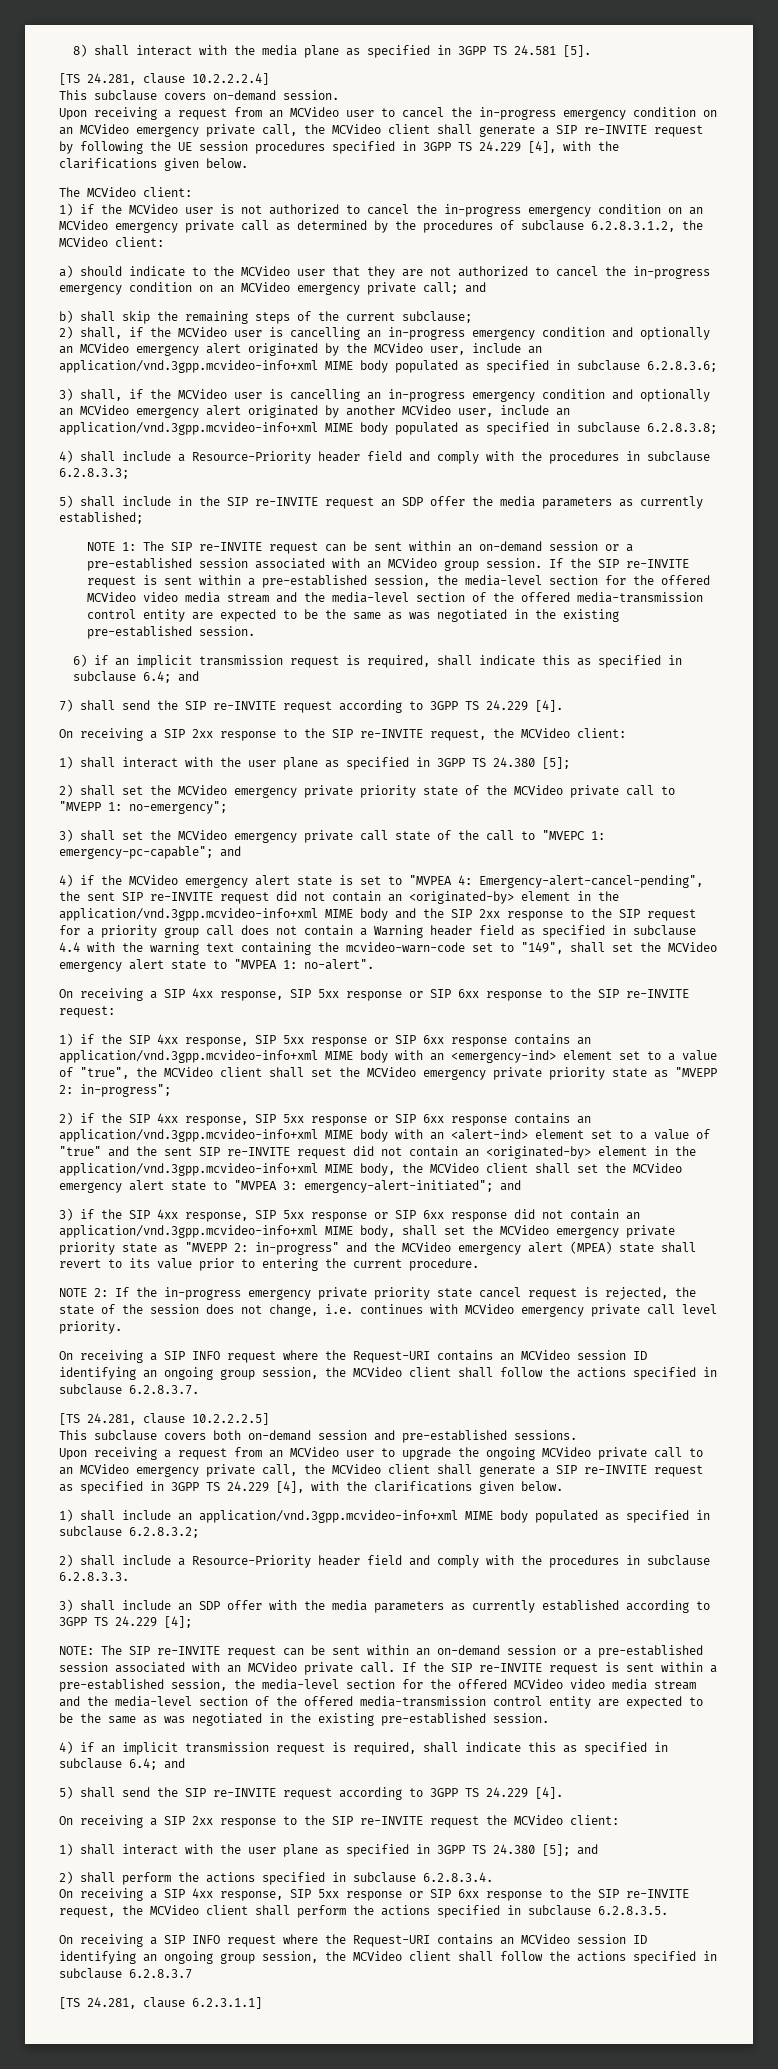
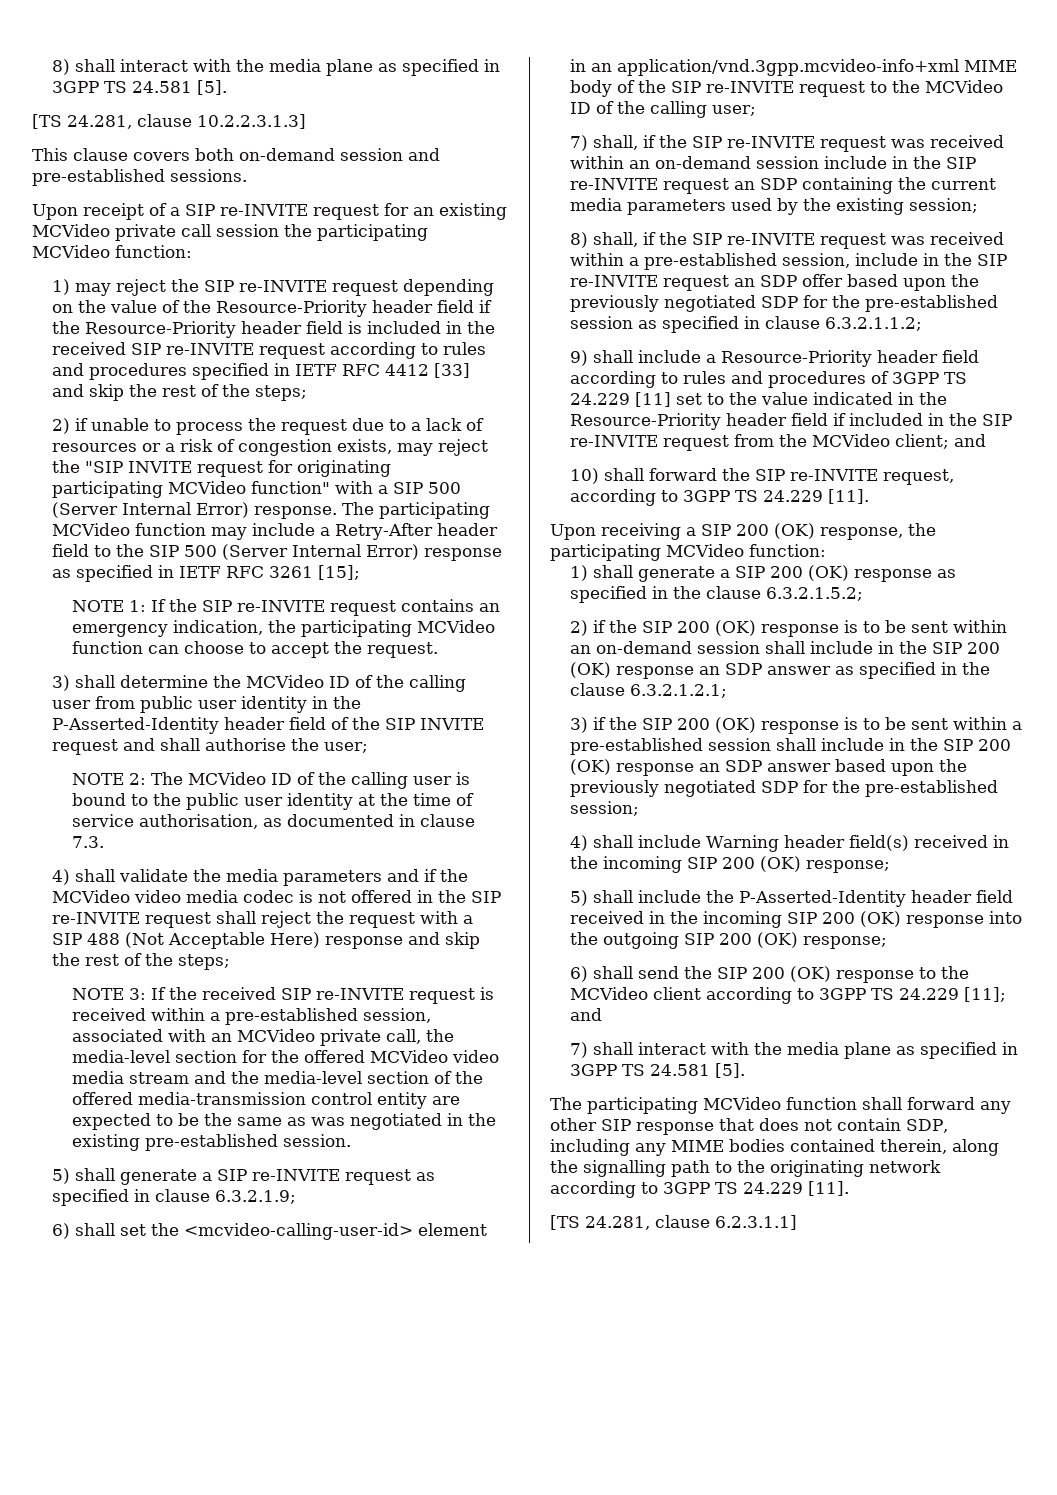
[192,73,269,85] [59,90,339,101] [59,107,717,120] [59,124,703,137] [59,141,619,154] [59,158,248,171] [59,187,192,197] [59,203,703,217] [59,220,703,233] [59,237,164,247] [59,265,710,279] [59,282,486,295] [59,310,472,324] [59,326,710,340] [59,343,542,356] [59,360,717,373] [59,388,710,402] [59,405,570,418] [59,422,717,435] [59,450,710,464] [59,468,129,479] [59,495,703,509] [59,512,143,524] [86,541,633,554] [86,558,689,571] [86,575,430,588] 10.2.2.2.4] // This subclause covers on-demand session. // Upon receiving a request from an MCVideo user to cancel the in-progress emergency condition on an MCVideo emergency private call, the MCVideo client shall generate a SIP re-INVITE request by following the UE session procedures specified in 3GPP TS 24.229 [4], with the clarifications given below. // The MCVideo client: // 1) if the MCVideo user is not authorized to cancel the in-progress emergency condition on an MCVideo emergency private call as determined by the procedures of subclause 6.2.8.3.1.2, the MCVideo client: // a) should indicate to the MCVideo user that they are not authorized to cancel the in-progress emergency condition on an MCVideo emergency private call; and // b) shall skip the remaining steps of the current subclause; // 2) shall, if the MCVideo user is cancelling an in-progress emergency condition and optionally an MCVideo emergency alert originated by the MCVideo user, include an application/vnd.3gpp.mcvideo-info+xml MIME body populated as specified in subclause 6.2.8.3.6; // 3) shall, if the MCVideo user is cancelling an in-progress emergency condition and optionally an MCVideo emergency alert originated by another MCVideo user, include an application/vnd.3gpp.mcvideo-info+xml MIME body populated as specified in subclause 6.2.8.3.8; // 4) shall include a Resource-Priority header field and comply with the procedures in subclause 6.2.8.3.3; // 5) shall include in the SIP re-INVITE request an SDP offer the media parameters as currently established; // NOTE 1: The SIP re-INVITE request can be sent within an on-demand session or a pre-established session associated with an MCVideo group session. If the SIP re-INVITE request is sent within a pre-established session, -> [197,114,306,129] [32,148,440,161] [32,169,247,186] [32,203,507,220] [32,224,428,241] [32,245,192,258] [52,279,495,296] [52,300,493,317] [52,321,496,338] [52,342,487,359] [52,363,471,380] [52,384,308,401] [52,418,485,435] [52,439,489,456] [52,460,392,477] [52,481,462,498] [52,502,491,519] [52,523,499,540] [52,544,503,561] [52,565,361,582] [72,599,501,616] [72,620,496,637] [72,641,439,658] [52,675,467,692] [52,696,362,713] [52,717,485,734] [52,738,369,755] [72,772,471,789] [72,793,475,810] [72,814,476,829] [72,836,105,848] [52,869,469,886] [52,890,502,903] [52,911,474,928] [52,932,481,949] [52,953,231,970] [72,987,495,1004] [72,1008,432,1025] [72,1029,422,1046] 10.2.2.3.1.3] // This clause covers both on-demand session and pre-established sessions. // Upon receipt of a SIP re-INVITE request for an existing MCVideo private call session the participating MCVideo function: // 1) may reject the SIP re-INVITE request depending on the value of the Resource-Priority header field if the Resource-Priority header field is included in the received SIP re-INVITE request according to rules and procedures specified in IETF RFC 4412 [33] and skip the rest of the steps; // 2) if unable to process the request due to a lack of resources or a risk of congestion exists, may reject the "SIP INVITE request for originating participating MCVideo function" with a SIP 500 (Server Internal Error) response. The participating MCVideo function may include a Retry-After header field to the SIP 500 (Server Internal Error) response as specified in IETF RFC 3261 [15]; // NOTE 1: If the SIP re-INVITE request contains an emergency indication, the participating MCVideo function can choose to accept the request. // 3) shall determine the MCVideo ID of the calling user from public user identity in the P-Asserted-Identity header field of the SIP INVITE request and shall authorise the user; // NOTE 2: The MCVideo ID of the calling user is bound to the public user identity at the time of service authorisation, as documented in clause 7.3. // 4) shall validate the media parameters and if the MCVideo video media codec is not offered in the SIP re-INVITE request shall reject the request with a SIP 488 (Not Acceptable Here) response and skip the rest of the steps; // NOTE 3: If the received SIP re-INVITE request is received within a pre-established session, associated with an MCVideo private call,
[72,654,682,668] [72,671,199,683] [59,699,563,713] [59,728,626,741] [59,756,570,770] [59,784,675,798] [59,801,227,814] [59,829,605,843] [59,846,241,859] [59,874,703,888] [59,891,619,904] [59,908,696,921] [59,925,696,938] [59,942,717,955] [59,959,374,972] [59,988,689,1001] [59,1006,115,1018] [59,1033,591,1047] [59,1050,717,1063] [59,1067,717,1080] [59,1084,171,1097] [59,1112,591,1126] [59,1129,710,1142] [59,1146,696,1159] [59,1163,682,1176] [59,1180,521,1193] [59,1208,640,1222] [59,1225,675,1238] [59,1241,696,1255] [59,1258,479,1271] [59,1287,696,1300] [59,1304,717,1317] [59,1321,122,1334] [59,1350,647,1363] [59,1367,717,1380] [59,1384,199,1395] [59,1413,269,1425] [59,1430,577,1443] [59,1447,703,1460] [59,1464,430,1477] 6) if an implicit transmission request is required, shall indicate this as specified in subclause 6.4; and // 7) shall send the SIP re-INVITE request according to 3GPP TS 24.229 [4]. // On receiving a SIP 2xx response to the SIP re-INVITE request, the MCVideo client: // 1) shall interact with the user plane as specified in 3GPP TS 24.380 [5]; // 2) shall set the MCVideo emergency private priority state of the MCVideo private call to "MVEPP 1: no-emergency"; // 3) shall set the MCVideo emergency private call state of the call to "MVEPC 1: emergency-pc-capable"; and // 4) if the MCVideo emergency alert state is set to "MVPEA 4: Emergency-alert-cancel-pending", the sent SIP re-INVITE request did not contain an <originated-by> element in the application/vnd.3gpp.mcvideo-info+xml MIME body and the SIP 2xx response to the SIP request for a priority group call does not contain a Warning header field as specified in subclause 4.4 with the warning text containing the mcvideo-warn-code set to "149", shall set the MCVideo emergency alert state to "MVPEA 1: no-alert". // On receiving a SIP 4xx response, SIP 5xx response or SIP 6xx response to the SIP re-INVITE request: // 1) if the SIP 4xx response, SIP 5xx response or SIP 6xx response contains an application/vnd.3gpp.mcvideo-info+xml MIME body with an <emergency-ind> element set to a value of "true", the MCVideo client shall set the MCVideo emergency private priority state as "MVEPP 2: in-progress"; // 2) if the SIP 4xx response, SIP 5xx response or SIP 6xx response contains an application/vnd.3gpp.mcvideo-info+xml MIME body with an <alert-ind> element set to a value of "true" and the sent SIP re-INVITE request did not contain an <originated-by> element in the application/vnd.3gpp.mcvideo-info+xml MIME body, the MCVideo client shall set the MCVideo emergency alert state to "MVPEA 3: emergency-alert-initiated"; and // 3) if the SIP 4xx response, SIP 5xx response or SIP 6xx response did not contain an application/vnd.3gpp.mcvideo-info+xml MIME body, shall set the MCVideo emergency private priority state as "MVEPP 2: in-progress" and the MCVideo emergency alert (MPEA) state shall revert to its value prior to entering the current procedure. // NOTE 2: If the in-progress emergency private priority state cancel request is rejected, the state of the session does not change, i.e. continues with MCVideo emergency private call level priority. // On receiving a SIP INFO request where the Request-URI contains an MCVideo session ID identifying an ongoing group session, the MCVideo client shall follow the actions specified in subclause 6.2.8.3.7. // [TS 24.281, clause 10.2.2.2.5] // This subclause covers both on-demand session and pre-established sessions. // Upon receiving a request from an MCVideo user to upgrade the ongoing MCVideo private call to an MCVideo emergency private call, the MCVideo client -> [52,1168,71,1184] 5)
[171,1481,563,1494] [59,1509,710,1523] [59,1526,199,1538] [59,1554,710,1568] [59,1572,129,1581] [59,1599,710,1613] [59,1616,192,1628] [59,1645,703,1658] [59,1662,717,1675] [59,1679,696,1692] [59,1696,703,1709] [59,1713,549,1726] [59,1741,668,1755] [59,1758,185,1770] [59,1786,563,1800] [59,1815,619,1828] [59,1843,598,1857] [59,1871,493,1885] [59,1888,689,1901] [59,1905,668,1918] [59,1934,647,1947] [59,1951,717,1964] [59,1968,192,1979] 3GPP TS 24.229 [4], with the clarifications given below. // 1) shall include an application/vnd.3gpp.mcvideo-info+xml MIME body populated as specified in subclause 6.2.8.3.2; // 2) shall include a Resource-Priority header field and comply with the procedures in subclause 6.2.8.3.3. // 3) shall include an SDP offer with the media parameters as currently established according to 3GPP TS 24.229 [4]; // NOTE: The SIP re-INVITE request can be sent within an on-demand session or a pre-established session associated with an MCVideo private call. If the SIP re-INVITE request is sent within a pre-established session, the media-level section for the offered MCVideo video media stream and the media-level section of the offered media-transmission control entity are expected to be the same as was negotiated in the existing pre-established session. // 4) if an implicit transmission request is required, shall indicate this as specified in subclause 6.4; and // 5) shall send the SIP re-INVITE request according to 3GPP TS 24.229 [4]. // On receiving a SIP 2xx response to the SIP re-INVITE request the MCVideo client: // 1) shall interact with the user plane as specified in 3GPP TS 24.380 [5]; and // 2) shall perform the actions specified in subclause 6.2.8.3.4. // On receiving a SIP 4xx response, SIP 5xx response or SIP 6xx response to the SIP re-INVITE request, the MCVideo client shall perform the actions specified in subclause 6.2.8.3.5. // On receiving a SIP INFO request where the Request-URI contains an MCVideo session ID identifying an ongoing group session, the MCVideo client shall follow the actions specified in subclause 6.2.8.3.7 -> [155,1189,297,1204] [52,1223,488,1240] [570,59,1018,76] [570,80,1004,97] [570,101,757,118] [570,135,1005,152] [570,156,977,169] [570,177,997,194] [570,198,979,215] [570,232,1005,249] [570,253,1008,270] [570,274,980,291] [570,295,999,312] [570,316,923,333] [570,350,980,367] [570,371,968,388] [570,392,948,407] [570,413,1013,430] [570,434,987,451] [570,468,955,485] [570,489,870,506] [550,523,936,540] [550,544,826,561] [570,565,957,582] [570,586,864,603] [570,620,1008,637] [570,641,1001,654] [570,662,991,679] [570,683,728,698] [570,717,1023,734] [570,738,1012,755] [570,759,968,776] [570,780,999,797] [570,801,640,816] [570,835,1010,852] [570,856,891,873] [570,890,1014,907] [570,911,1023,928] [570,932,888,949] [570,966,970,983] [570,987,1007,1004] [570,1008,603,1021] [570,1042,1019,1059] [570,1063,746,1078] [550,1097,1011,1114] [550,1118,948,1135] [550,1139,999,1156] [550,1160,941,1177] [550,1181,849,1198] clause 6.3.2.1.9; // 6) shall set the <mcvideo-calling-user-id> element in an application/vnd.3gpp.mcvideo-info+xml MIME body of the SIP re-INVITE request to the MCVideo ID of the calling user; // 7) shall, if the SIP re-INVITE request was received within an on-demand session include in the SIP re-INVITE request an SDP containing the current media parameters used by the existing session; // 8) shall, if the SIP re-INVITE request was received within a pre-established session, include in the SIP re-INVITE request an SDP offer based upon the previously negotiated SDP for the pre-established session as specified in clause 6.3.2.1.1.2; // 9) shall include a Resource-Priority header field according to rules and procedures of 3GPP TS 24.229 [11] set to the value indicated in the Resource-Priority header field if included in the SIP re-INVITE request from the MCVideo client; and // 10) shall forward the SIP re-INVITE request, according to 3GPP TS 24.229 [11]. // Upon receiving a SIP 200 (OK) response, the participating MCVideo function: // 1) shall generate a SIP 200 (OK) response as specified in the clause 6.3.2.1.5.2; // 2) if the SIP 200 (OK) response is to be sent within an on-demand session shall include in the SIP 200 (OK) response an SDP answer as specified in the clause 6.3.2.1.2.1; // 3) if the SIP 200 (OK) response is to be sent within a pre-established session shall include in the SIP 200 (OK) response an SDP answer based upon the previously negotiated SDP for the pre-established session; // 4) shall include Warning header field(s) received in the incoming SIP 200 (OK) response; // 5) shall include the P-Asserted-Identity header field received in the incoming SIP 200 (OK) response into the outgoing SIP 200 (OK) response; // 6) shall send the SIP 200 (OK) response to the MCVideo client according to 3GPP TS 24.229 [11]; and // 7) shall interact with the media plane as specified in 3GPP TS 24.581 [5]. // The participating MCVideo function shall forward any other SIP response that does not contain SDP, including any MIME bodies contained therein, along the signalling path to the originating network according to 3GPP TS 24.229 [11].

